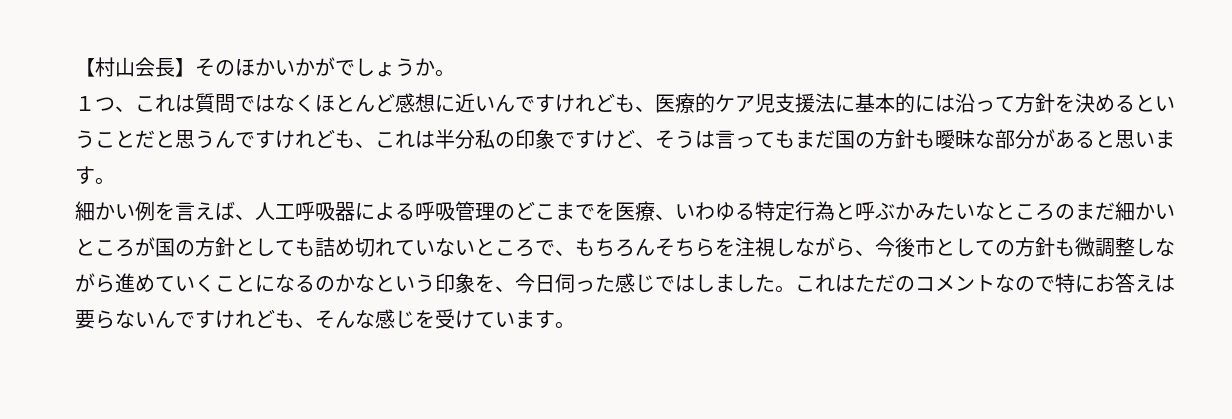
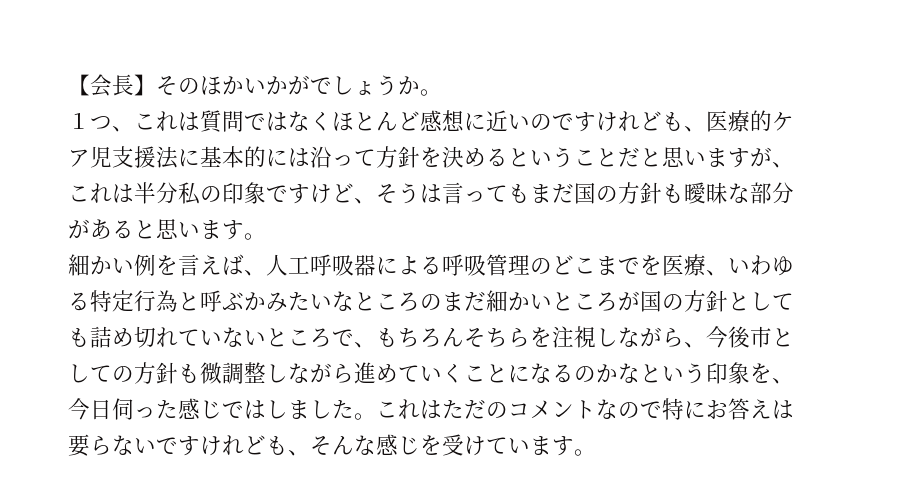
[95,57,135,77] 村山 -> (90, 85) none
[495,94,515,112] ん -> [530,114,552,130] の
[195,129,355,149] うんですけれども -> [684,147,772,168] いますが
[155,310,175,328] ん -> (156, 446) none

